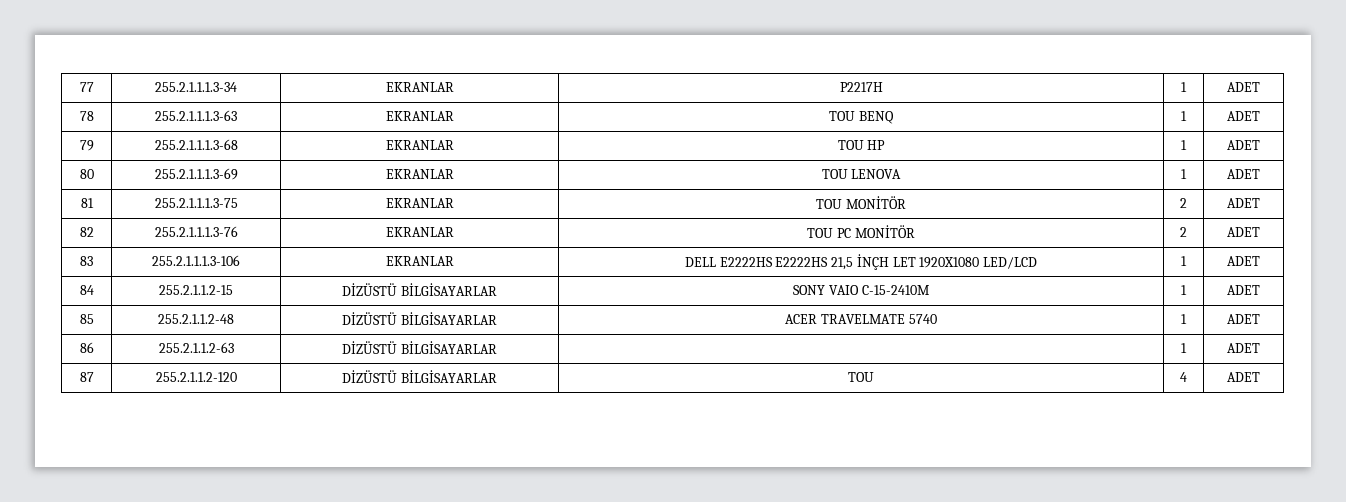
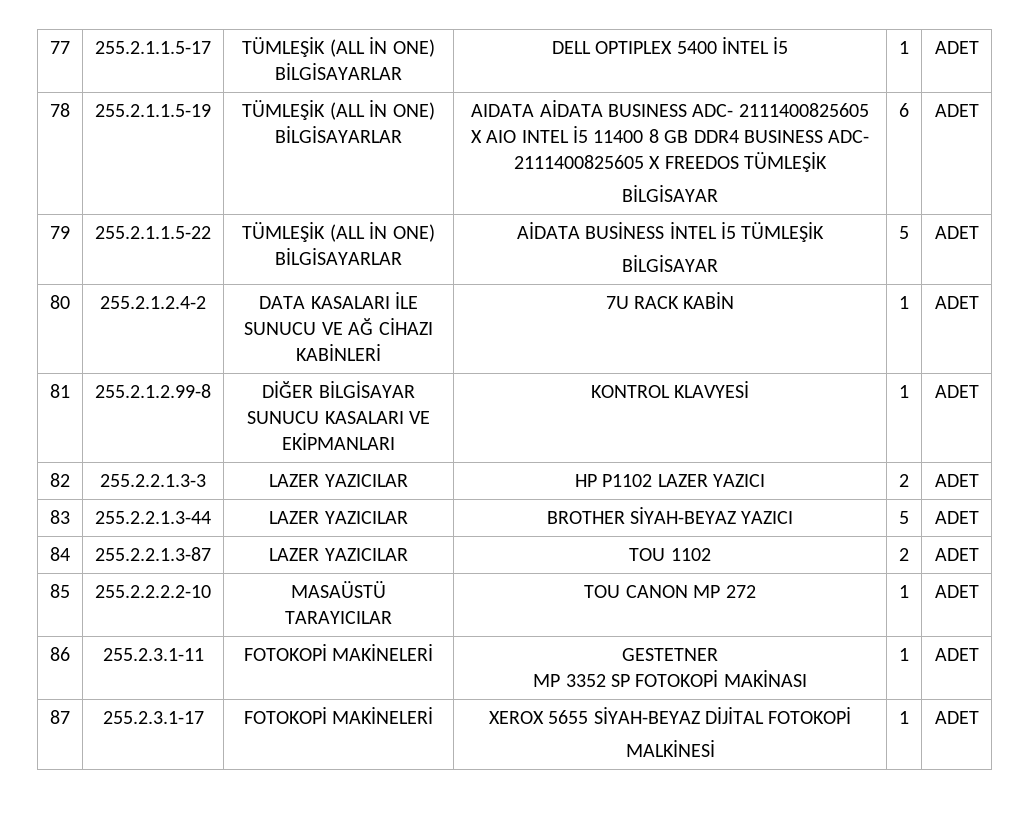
[155,82,237,92] [385,82,454,92] [839,82,883,92] [1181,82,1187,92] [1227,82,1260,92] [79,111,94,121] [155,110,237,121] [385,111,454,121] [829,111,894,124] [1181,111,1187,121] [1227,111,1260,121] [79,140,94,151] [154,139,238,150] [385,140,454,150] [837,140,886,150] [1181,140,1187,150] [1227,140,1260,150] [79,169,94,179] [154,168,238,180] [385,169,454,179] [821,169,902,179] [1181,169,1187,179] [1227,169,1260,179] [80,198,94,208] [154,198,238,208] [385,198,454,208] [816,196,906,209] [1180,198,1187,208] [1227,198,1260,208] [79,227,94,237] [154,226,238,237] [385,227,454,237] [807,225,915,238] [1180,227,1187,237] [1227,227,1260,237] [80,256,93,266] [152,255,240,266] [385,256,454,266] [684,254,1038,270] [1181,256,1187,266] [1227,256,1260,266] [79,285,94,295] [159,285,233,295] [342,283,497,296] [793,285,930,295] [1181,285,1187,295] [1227,285,1260,295] [79,314,94,324] [158,314,234,324] [342,312,497,325] [785,314,937,324] [1181,314,1187,324] [1227,314,1260,324] [79,342,94,353] [158,342,234,353] [342,341,497,354] [1181,343,1187,353] [1227,343,1260,353] [79,372,94,382] [155,372,237,382] [342,370,497,383] [848,372,874,382] [1180,372,1187,382] 255.2.1.1.1.3-34 | EKRANLAR | P2217H | 1 | ADET // 78 | 255.2.1.1.1.3-63 | EKRANLAR | TOU BENQ | 1 | ADET // 79 | 255.2.1.1.1.3-68 | EKRANLAR | TOU HP | 1 | ADET // 80 | 255.2.1.1.1.3-69 | EKRANLAR | TOU LENOVA | 1 | ADET // 81 | 255.2.1.1.1.3-75 | EKRANLAR | TOU MONİTÖR | 2 | ADET // 82 | 255.2.1.1.1.3-76 | EKRANLAR | TOU PC MONİTÖR | 2 | ADET // 83 | 255.2.1.1.1.3-106 | EKRANLAR | DELL E2222HS E2222HS 21,5 İNÇH LET 1920X1080 LED/LCD | 1 | ADET // 84 | 255.2.1.1.2-15 | DİZÜSTÜ BİLGİSAYARLAR | SONY VAIO C-15-2410M | 1 | ADET // 85 | 255.2.1.1.2-48 | DİZÜSTÜ BİLGİSAYARLAR | ACER TRAVELMATE 5740 | 1 | ADET // 86 | 255.2.1.1.2-63 | DİZÜSTÜ BİLGİSAYARLAR | | 1 | ADET // 87 | 255.2.1.1.2-120 | DİZÜSTÜ BİLGİSAYARLAR | TOU | 4 -> [95,41,211,54] [242,37,435,57] [275,63,402,80] [551,37,789,54] [899,41,909,54] [934,41,979,54] [50,103,70,117] [95,104,211,117] [242,100,435,120] [275,126,402,143] [471,100,869,117] [470,126,870,143] [513,152,828,172] [622,185,718,202] [899,103,909,117] [934,104,979,117] [50,226,70,239] [95,226,211,239] [242,222,435,242] [275,248,402,265] [516,222,825,242] [622,255,718,272] [899,226,909,239] [934,226,979,239] [50,295,70,309] [100,296,206,309] [259,292,418,309] [244,318,433,335] [296,344,381,361] [605,292,735,309] [899,296,909,309] [934,296,979,309] [50,384,70,398] [95,384,211,398] [262,381,415,398] [247,411,430,424] [282,433,395,450] [590,381,750,398] [899,385,909,398] [934,385,979,398] [50,473,70,487] [100,474,206,487] [269,474,408,487] [574,474,766,487] [899,474,909,487] [934,474,979,487] [50,510,70,524] [95,511,211,524] [269,511,408,524] [546,507,794,524] [899,511,909,524] [934,511,979,524] [50,547,70,561] [95,547,211,561] [269,548,408,561] [629,548,711,561] [899,548,909,561] [934,548,979,561] [50,584,70,598] [95,585,211,598] [291,581,386,598] [285,611,392,624] [584,585,756,598] [899,585,909,598] [934,585,979,598] [50,647,70,661] [102,648,204,661] [243,644,434,661] [622,648,718,661] [533,670,807,687] [899,648,909,661] [934,648,979,661] [50,710,70,724] [102,711,204,724] [243,707,434,724] [488,707,852,724] [625,740,715,757] [899,711,909,724] 255.2.1.1.5-17 | TÜMLEŞİK (ALL İN ONE) BİLGİSAYARLAR | DELL OPTIPLEX 5400 İNTEL İ5 | 1 | ADET // 78 | 255.2.1.1.5-19 | TÜMLEŞİK (ALL İN ONE) BİLGİSAYARLAR | AIDATA AİDATA BUSINESS ADC- 2111400825605 X AIO INTEL İ5 11400 8 GB DDR4 BUSINESS ADC- 2111400825605 X FREEDOS TÜMLEŞİK // BİLGİSAYAR | 6 | ADET // 79 | 255.2.1.1.5-22 | TÜMLEŞİK (ALL İN ONE) BİLGİSAYARLAR | AİDATA BUSİNESS İNTEL İ5 TÜMLEŞİK // BİLGİSAYAR | 5 | ADET // 80 | 255.2.1.2.4-2 | DATA KASALARI İLE SUNUCU VE AĞ CİHAZI KABİNLERİ | 7U RACK KABİN | 1 | ADET // 81 | 255.2.1.2.99-8 | DİĞER BİLGİSAYAR SUNUCU KASALARI VE EKİPMANLARI | KONTROL KLAVYESİ | 1 | ADET // 82 | 255.2.2.1.3-3 | LAZER YAZICILAR | HP P1102 LAZER YAZICI | 2 | ADET // 83 | 255.2.2.1.3-44 | LAZER YAZICILAR | BROTHER SİYAH-BEYAZ YAZICI | 5 | ADET // 84 | 255.2.2.1.3-87 | LAZER YAZICILAR | TOU 1102 | 2 | ADET // 85 | 255.2.2.2.2-10 | MASAÜSTÜ TARAYICILAR | TOU CANON MP 272 | 1 | ADET // 86 | 255.2.3.1-11 | FOTOKOPİ MAKİNELERİ | GESTETNER // MP 3352 SP FOTOKOPİ MAKİNASI | 1 | ADET // 87 | 255.2.3.1-17 | FOTOKOPİ MAKİNELERİ | XEROX 5655 SİYAH-BEYAZ DİJİTAL FOTOKOPİ // MALKİNESİ | 1

